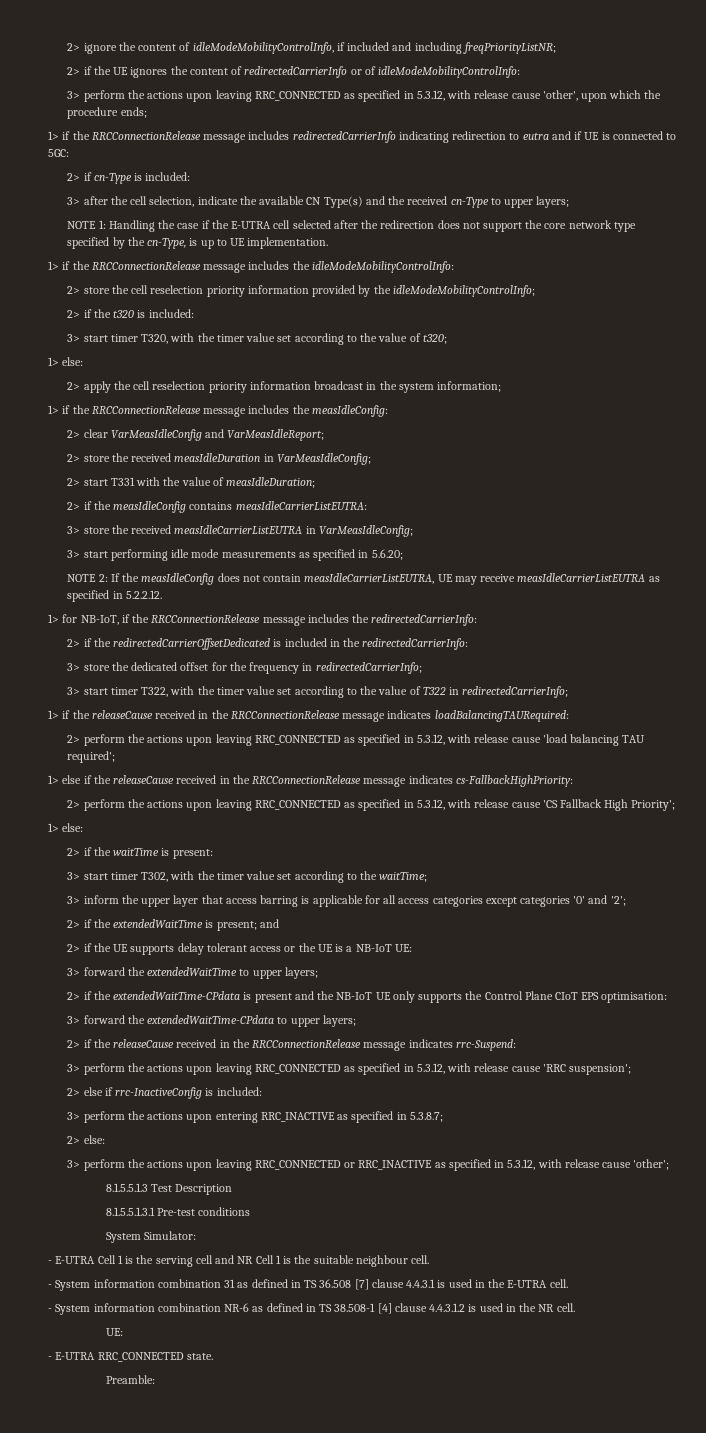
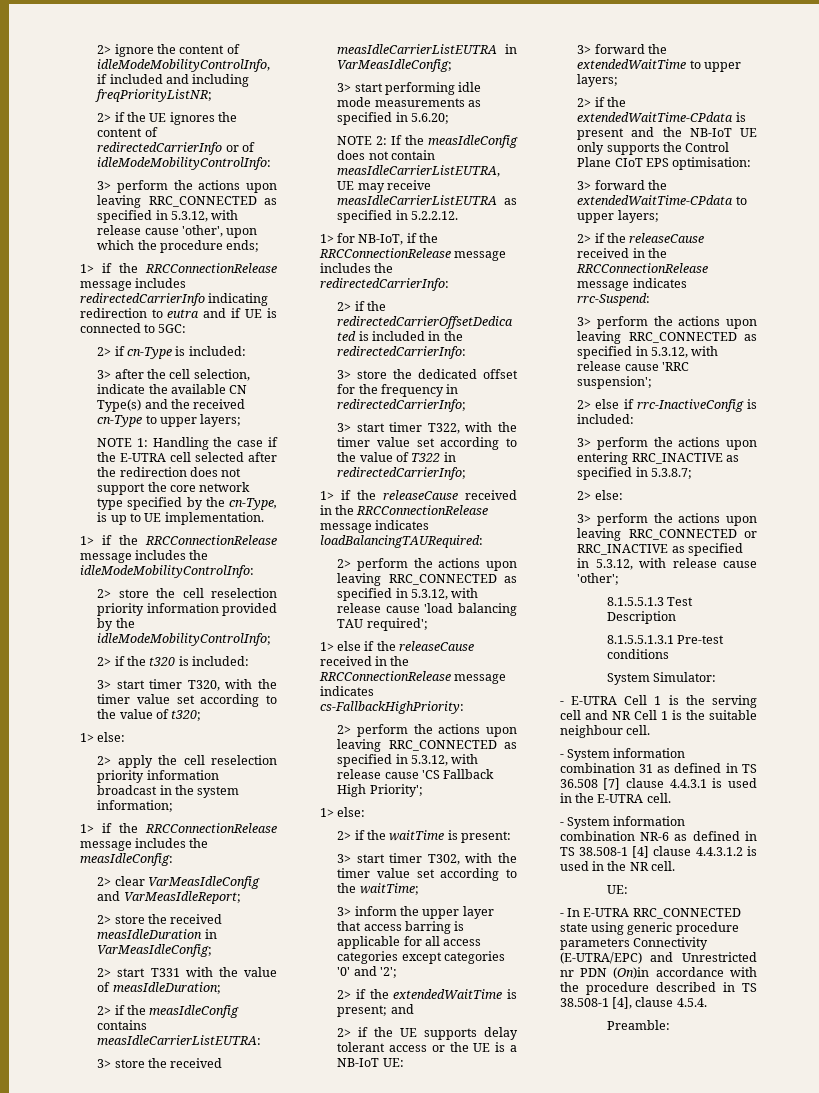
(53, 1358) none -> [566,908,580,917] In
[186,1353,213,1360] state. -> [559,922,739,935] [559,937,708,950] [559,952,757,964] [559,967,757,979] [559,982,757,995] [559,997,707,1009] state using generic procedure parameters Connectivity (E-UTRA/EPC) and Unrestricted nr PDN (On)in accordance with the procedure described in TS 38.508-1 [4], clause 4.5.4.

